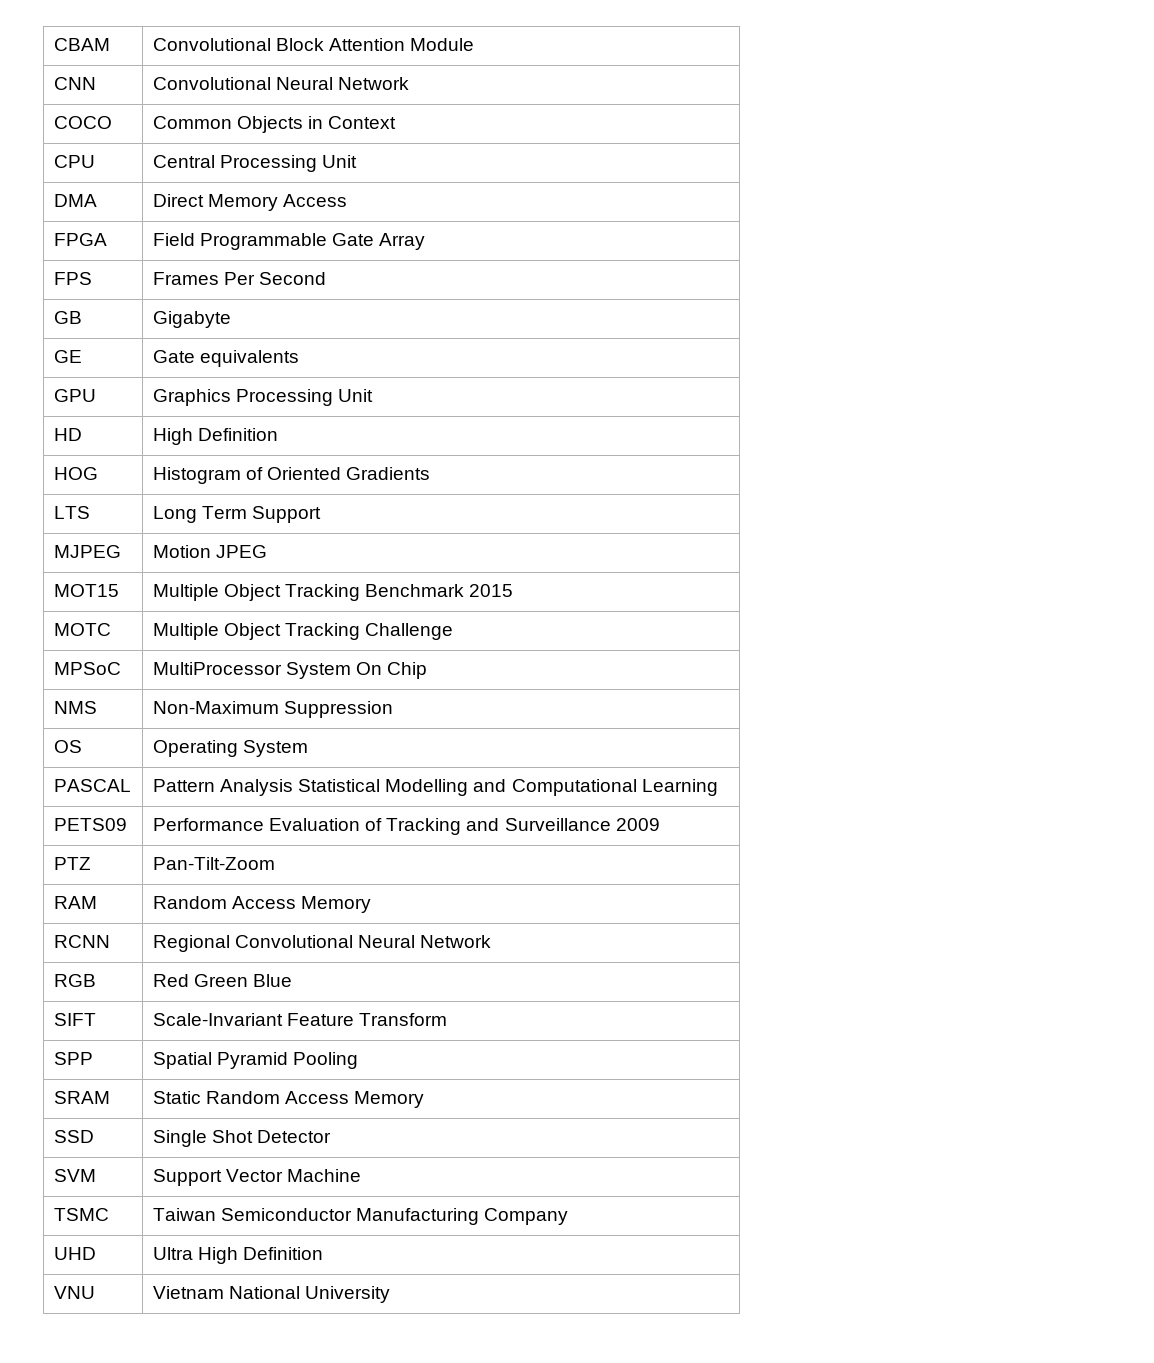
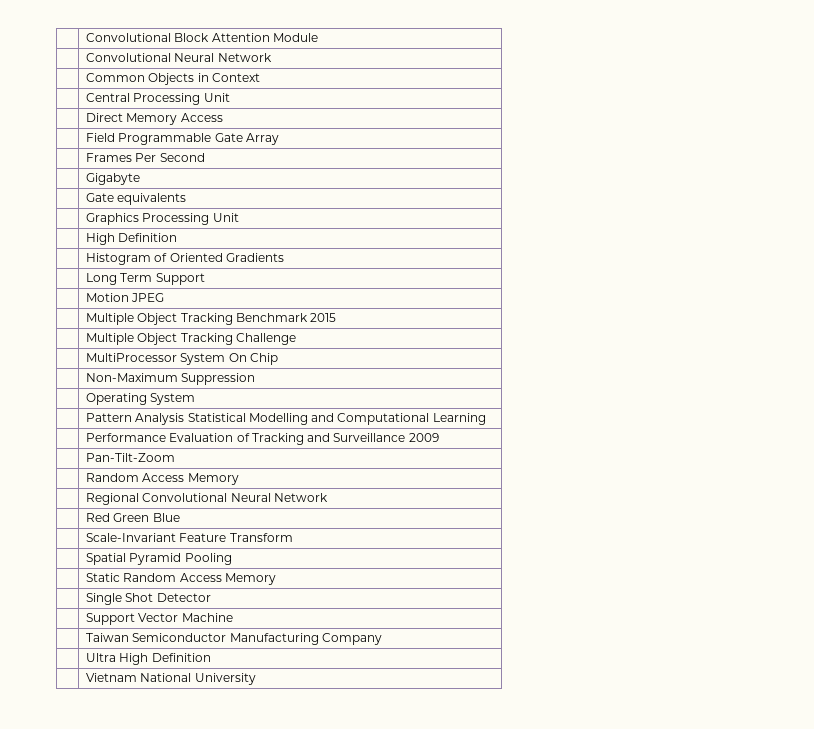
[53,38,110,51] CBAM -> (86, 37) none
[53,77,96,90] [152,77,410,90] [53,116,112,129] CNN | Convolutional Neural Network // COCO -> [86,53,272,62] | Convolutional Neural Network //
[53,155,95,168] CPU -> (260, 77) none
[53,194,97,207] DMA -> (230, 97) none
[53,233,107,246] FPGA -> (223, 117) none
[53,272,92,285] FPS -> (279, 139) none
[53,311,82,324] GB -> (205, 157) none
[53,350,82,363] GE -> (141, 179) none
[53,389,96,402] GPU -> (187, 199) none
[53,428,82,441] [152,428,279,445] [53,467,98,480] HD | High Definition // HOG -> [86,233,178,245] | High Definition //
[53,506,90,519] LTS -> (284, 257) none
[53,545,121,558] MJPEG -> (205, 279) none
[53,584,119,597] MOT15 -> (165, 297) none
[53,623,111,636] MOTC -> (337, 317) none
[53,662,121,675] MPSoC -> (296, 339) none
[53,701,97,714] NMS -> (278, 359) none
[53,740,82,753] OS -> (256, 379) none
[53,779,131,792] PASCAL -> (196, 399) none
[53,818,127,831] PETS09 -> (486, 419) none
[53,857,91,870] PTZ -> (439, 437) none
[53,896,97,909] [152,896,372,913] [53,935,110,948] RAM | Random Access Memory // RCNN -> [86,473,239,485] | Random Access Memory //
[53,974,96,987] RGB -> (328, 497) none
[53,1013,96,1026] SIFT -> (180, 517) none
[53,1052,93,1065] SPP -> (293, 537) none
[53,1091,110,1104] SRAM -> (232, 559) none
[53,1130,94,1143] SSD -> (276, 579) none
[53,1169,96,1182] SVM -> (211, 597) none
[53,1208,109,1221] TSMC -> (233, 617) none
[53,1247,96,1260] UHD -> (382, 639) none
[53,1286,95,1299] VNU -> (211, 657) none

